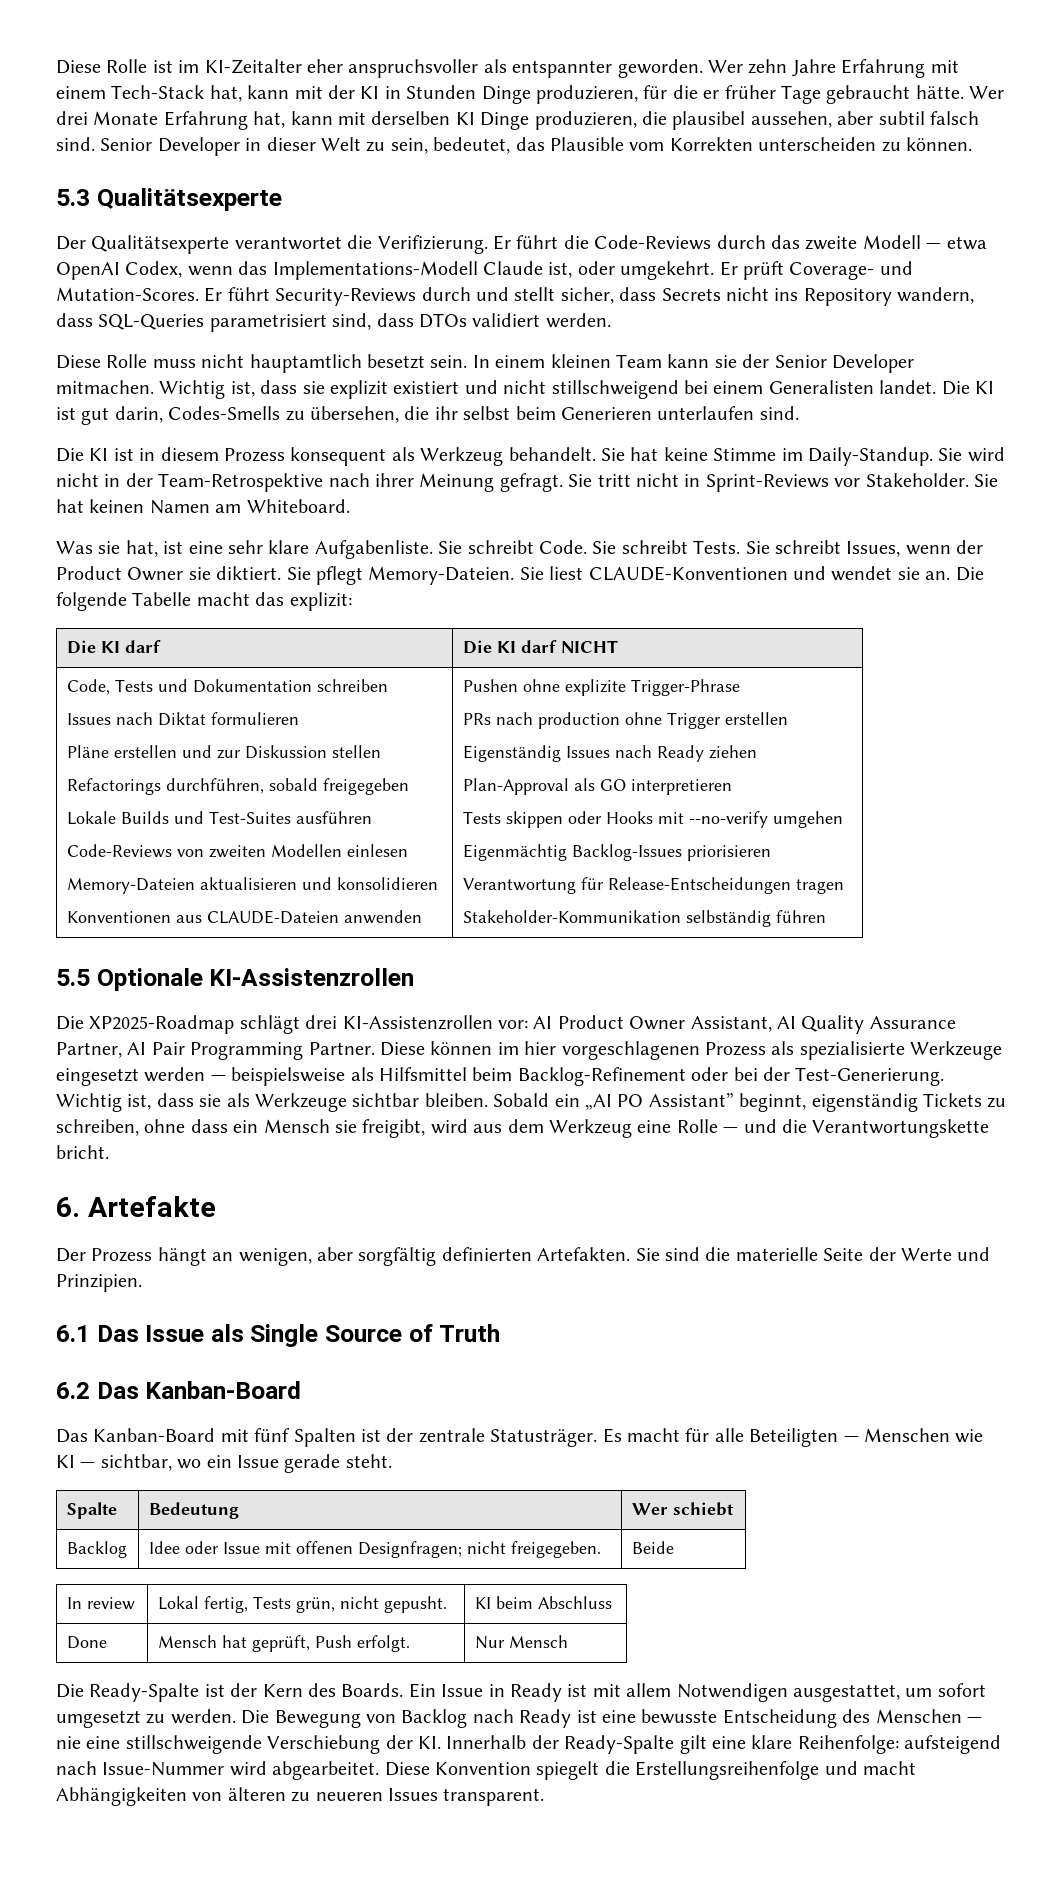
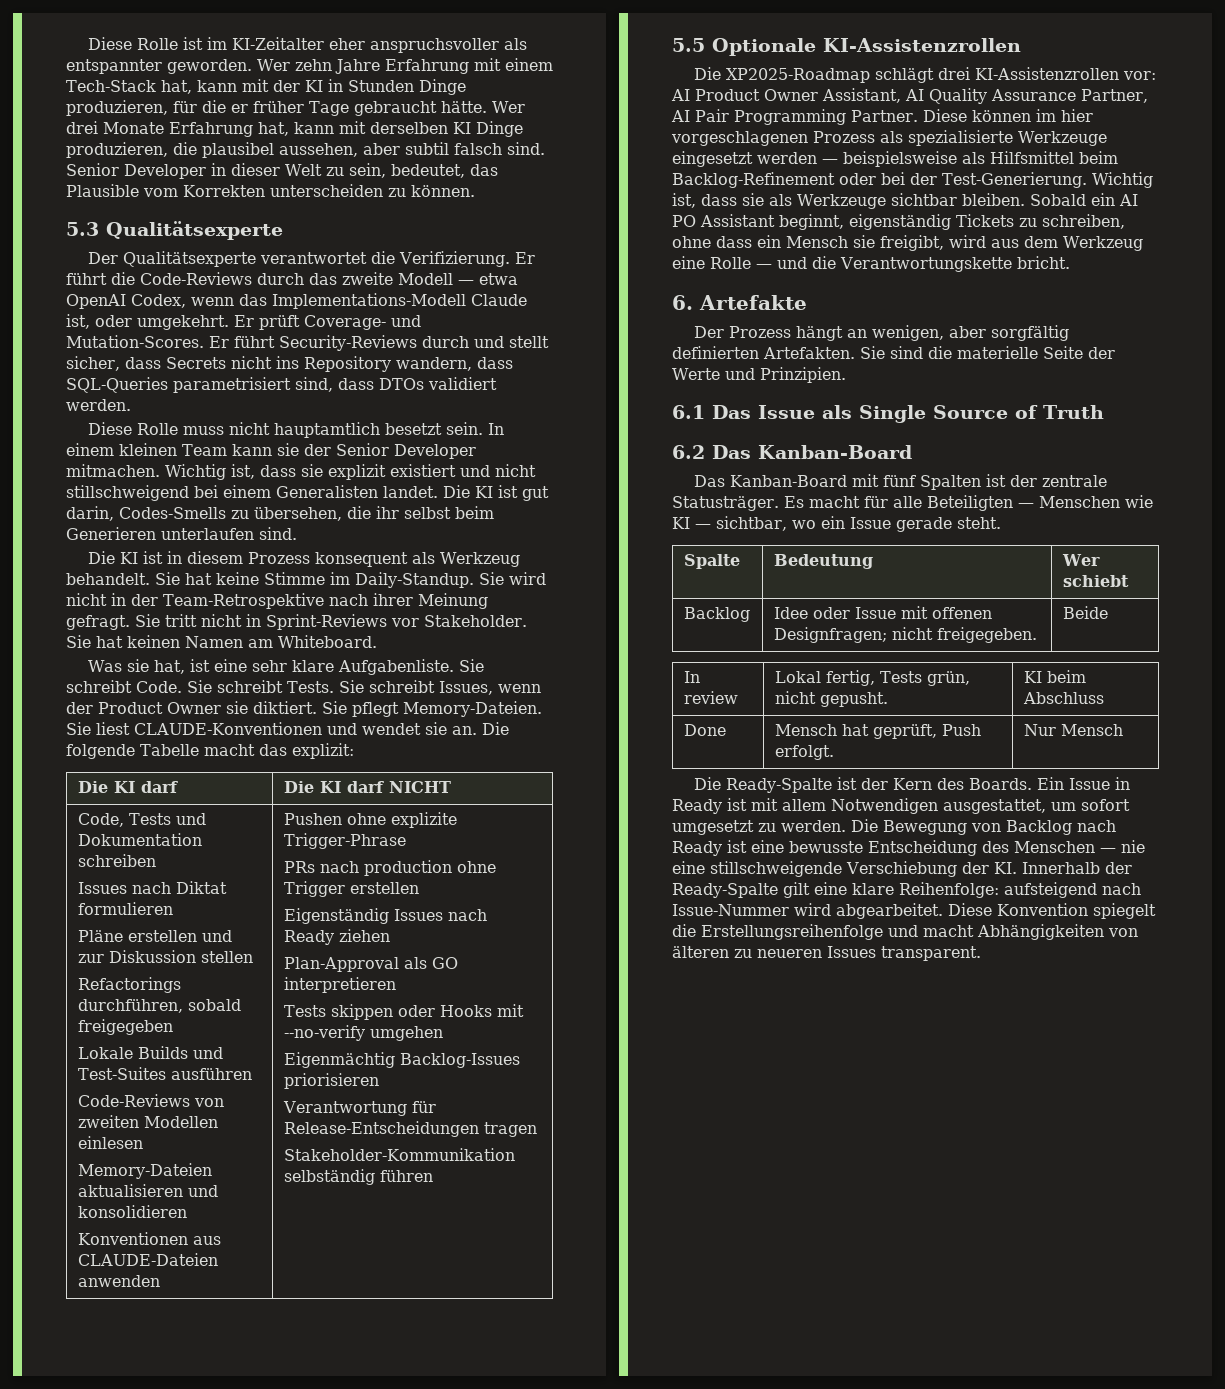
[584,1092,734,1110] „AI PO Assistant” -> [1118,194,1138,206] [672,214,775,227] AI PO Assistant

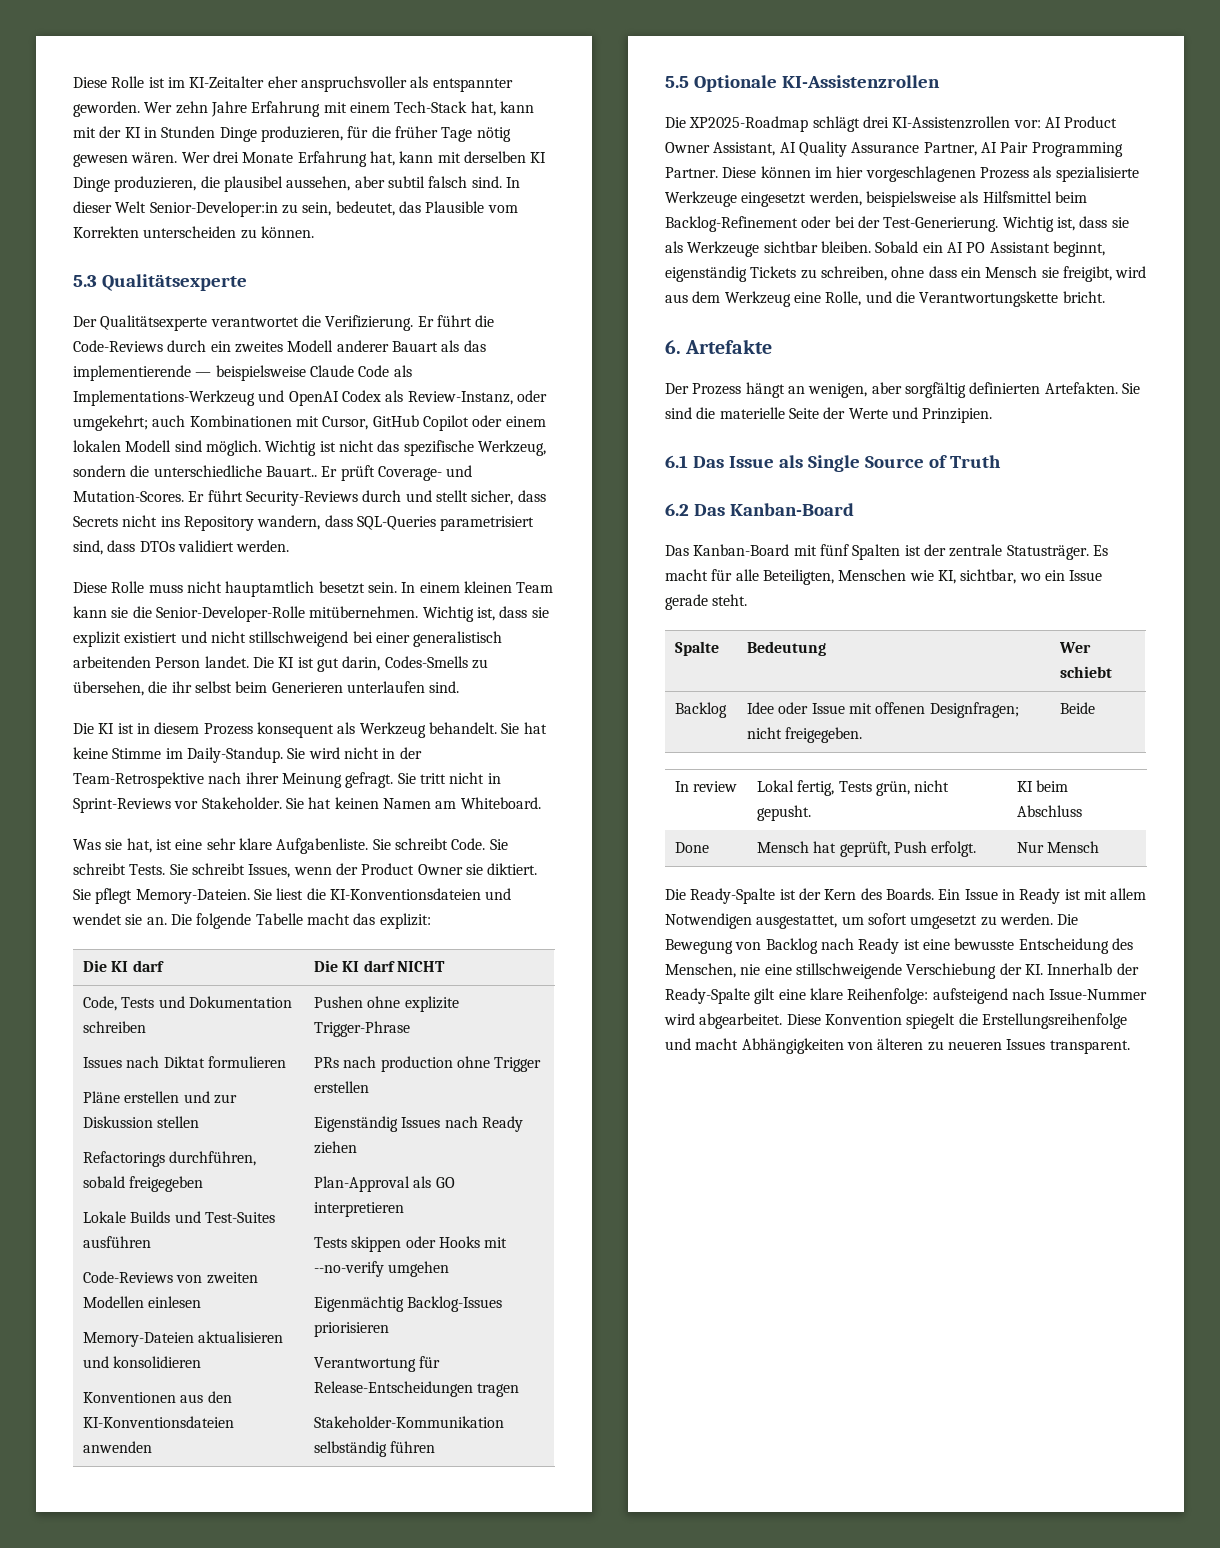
[231,104,248,113] er -> (391, 132) none
[353,101,487,116] gebraucht hätte. -> [476,127,511,142] [73,152,178,167] nötig gewesen wären.
[66,163,226,179] Senior Developer in -> [505,177,520,188] In
(322, 170) none -> [149,201,278,217] Senior-Developer:in
[309,272,518,285] [66,293,527,309] [66,314,229,330] das zweite Modell — etwa OpenAI Codex, wenn das Implementations-Modell Claude ist, oder umgekehrt. -> [210,340,486,353] [73,365,412,381] [73,390,547,406] [73,415,546,431] [73,440,546,456] [73,465,317,477] ein zweites Modell anderer Bauart als das implementierende — beispielsweise Claude Code als Implementations-Werkzeug und OpenAI Codex als Review-Instanz, oder umgekehrt; auch Kombinationen mit Cursor, GitHub Copilot oder einem lokalen Modell sind möglich. Wichtig ist nicht das spezifische Werkzeug, sondern die unterschiedliche Bauart..
[303,443,476,459] [66,464,160,477] der Senior Developer mitmachen. -> [132,606,419,622] die Senior-Developer-Rolle mitübernehmen.
[223,485,378,498] einem Generalisten -> [375,631,503,647] [73,656,201,668] einer generalistisch arbeitenden Person
[134,722,322,735] CLAUDE-Konventionen -> [306,888,481,900] die KI-Konventionsdateien
[77,1253,218,1266] CLAUDE-Dateien -> [207,1391,232,1403] [83,1416,235,1428] den KI-Konventionsdateien
[757,152,838,164] werden — -> [808,191,862,206] werden,
[710,257,772,269] Rolle — -> [825,291,862,306] Rolle,
[926,495,1153,511] [672,517,711,529] Beteiligten — Menschen wie KI — -> [762,569,956,585] Beteiligten, Menschen wie KI,
[1014,841,1116,853] Menschen — -> [665,963,736,978] Menschen,

